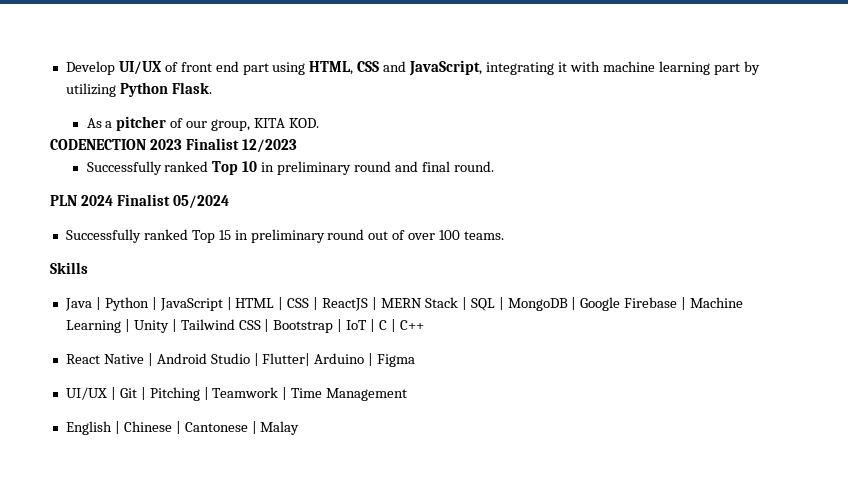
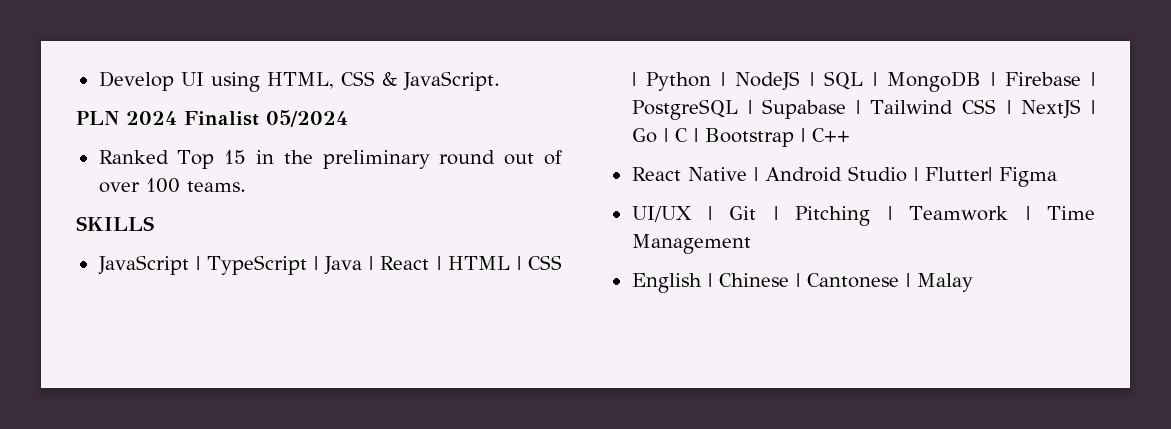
[118,60,760,76] [65,82,212,97] [86,116,319,131] [50,138,297,153] [86,161,494,175] UI/UX of front end part using HTML, CSS and JavaScript, integrating it with machine learning part by utilizing Python Flask. // As a pitcher of our group, KITA KOD. // CODENECTION 2023 Finalist 12/2023 // Successfully ranked Top 10 in preliminary round and final round. -> [180,71,500,92] UI using HTML, CSS & JavaScript.
[65,229,188,243] Successfully ranked -> [98,150,169,164] Ranked
(248, 235) none -> [283,150,313,164] the
[50,262,88,274] [64,297,223,311] Skills // Java | Python | JavaScript -> [76,216,154,231] [97,255,430,275] SKILLS // JavaScript | TypeScript | Java | React
[322,297,458,311] ReactJS | MERN Stack -> [645,71,800,91] Python | NodeJS
[580,297,621,311] Google -> (995, 79) none
[690,297,744,308] [65,319,169,333] Machine Learning | Unity -> [631,99,846,120] PostgreSQL | Supabase
[273,319,368,333] Bootstrap | IoT -> [1020,99,1095,119] [631,128,657,143] NextJS | Go
(396, 325) none -> [704,128,805,147] Bootstrap |
[314,353,374,366] Arduino | -> (992, 174) none

